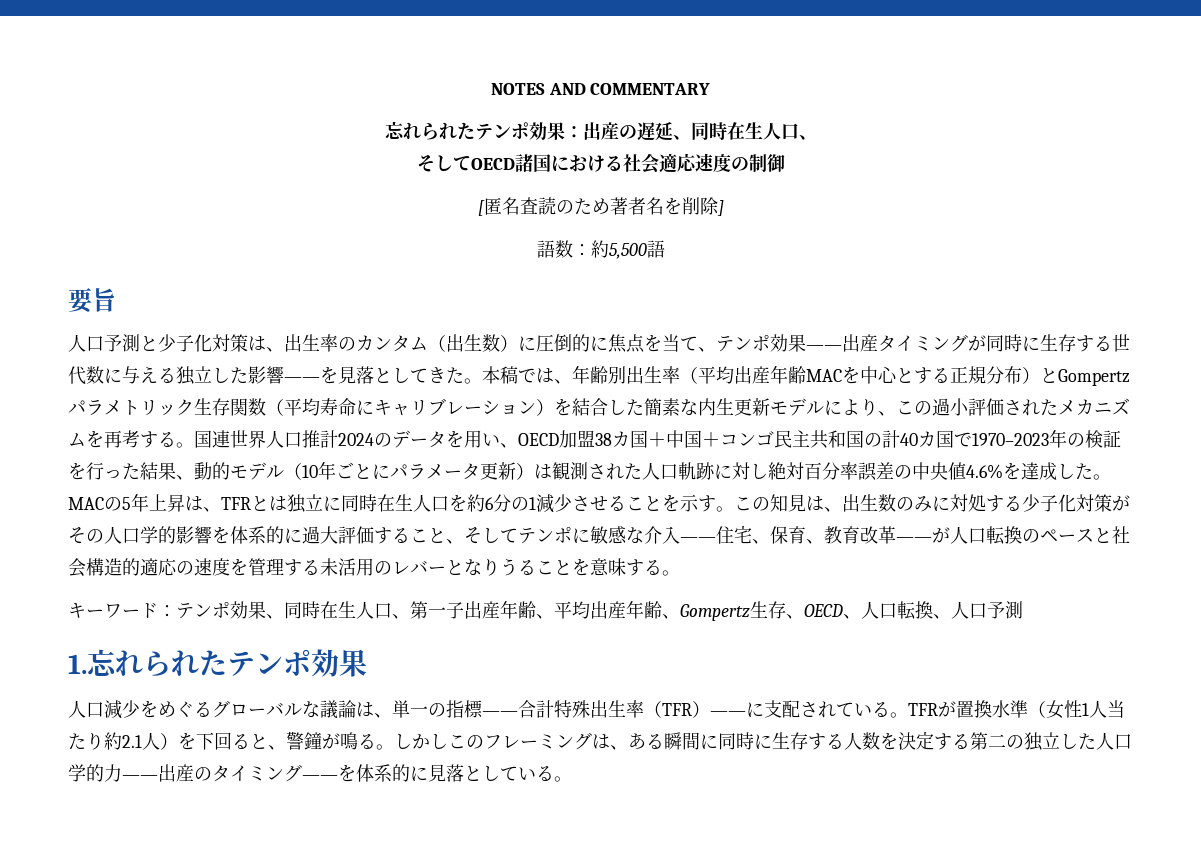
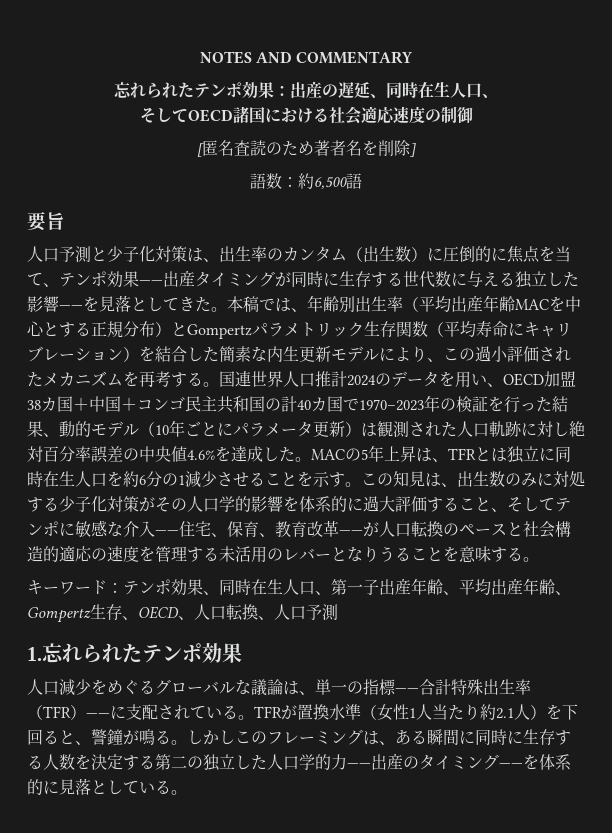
[608,243,647,259] 5,500 -> [314,177,347,189] 6,500

